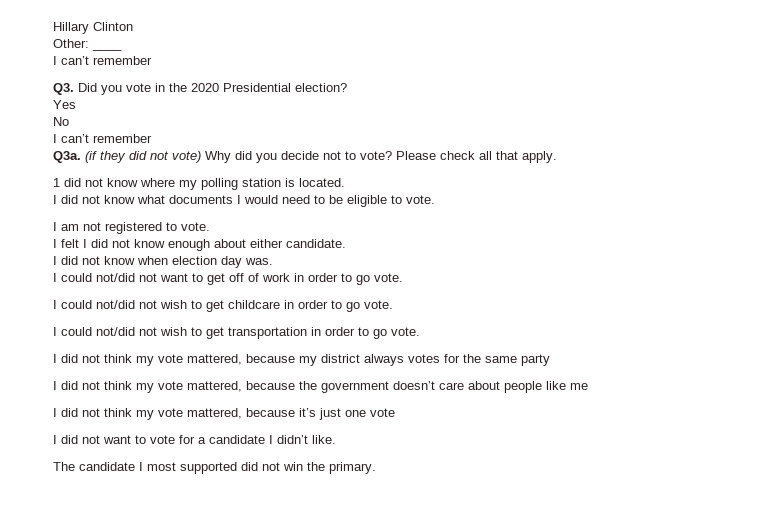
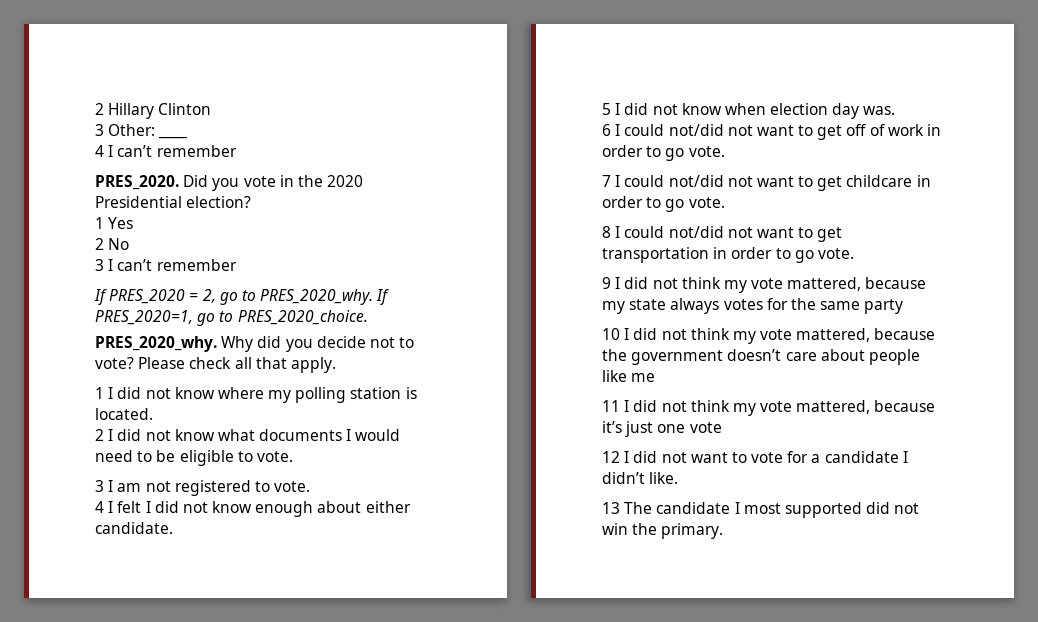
(53, 28) none -> [95,103,104,115] 2
(133, 26) none -> [95,124,104,136] 3
[53,56,152,65] [53,83,74,95] I can’t remember // Q3. -> [95,145,237,157] [95,175,179,190] 4 I can’t remember // PRES_2020.
(347, 87) none -> [95,217,104,229] 1
(76, 104) none -> [95,238,104,250] 2
[53,134,152,143] [53,151,201,163] I can’t remember // Q3a. (if they did not vote) -> [95,259,237,271] [94,289,390,305] [95,310,368,326] [95,336,217,352] 3 I can’t remember // If PRES_2020 = 2, go to PRES_2020_why. If PRES_2020=1, go to PRES_2020_choice. // PRES_2020_why.
(60, 182) none -> [108,387,114,399] I
(345, 182) none -> [95,429,104,441] 2
(435, 199) none -> [95,480,104,492] 3
(210, 226) none -> [95,501,104,513] 4
(346, 243) none -> [602,103,611,115] 5
(273, 261) none -> [602,124,611,136] 6
[53,300,187,309] I could not/did not wish -> [602,175,794,187] 7 I could not/did not want
[53,327,187,336] I could not/did not wish -> [602,226,794,238] 8 I could not/did not want
(420, 331) none -> [602,277,611,289] 9
[321,354,360,363] district -> [629,299,667,310] state
(550, 360) none -> [602,328,620,340] 10
(588, 386) none -> [602,400,620,412] 11
(395, 412) none -> [602,451,620,463] 12
(336, 439) none -> [602,502,620,514] 13

